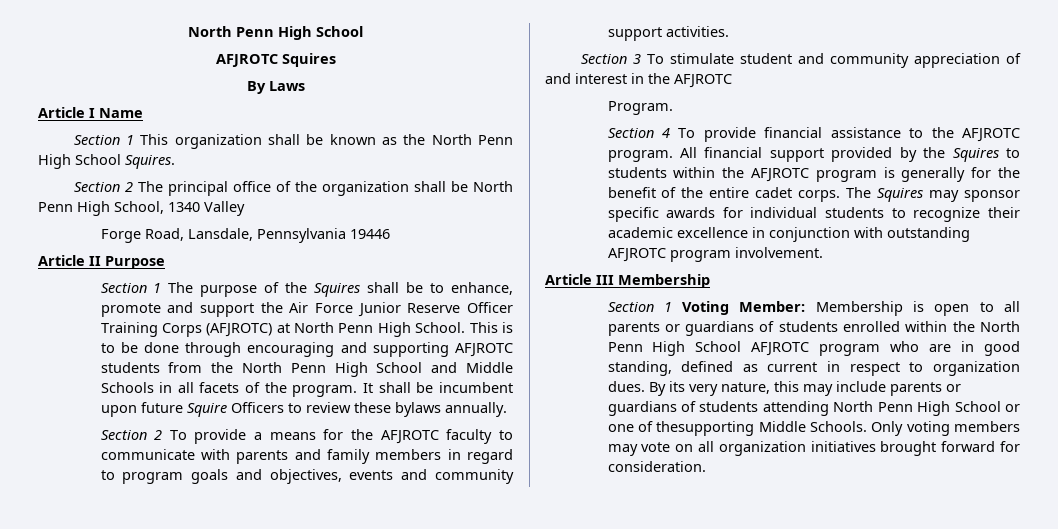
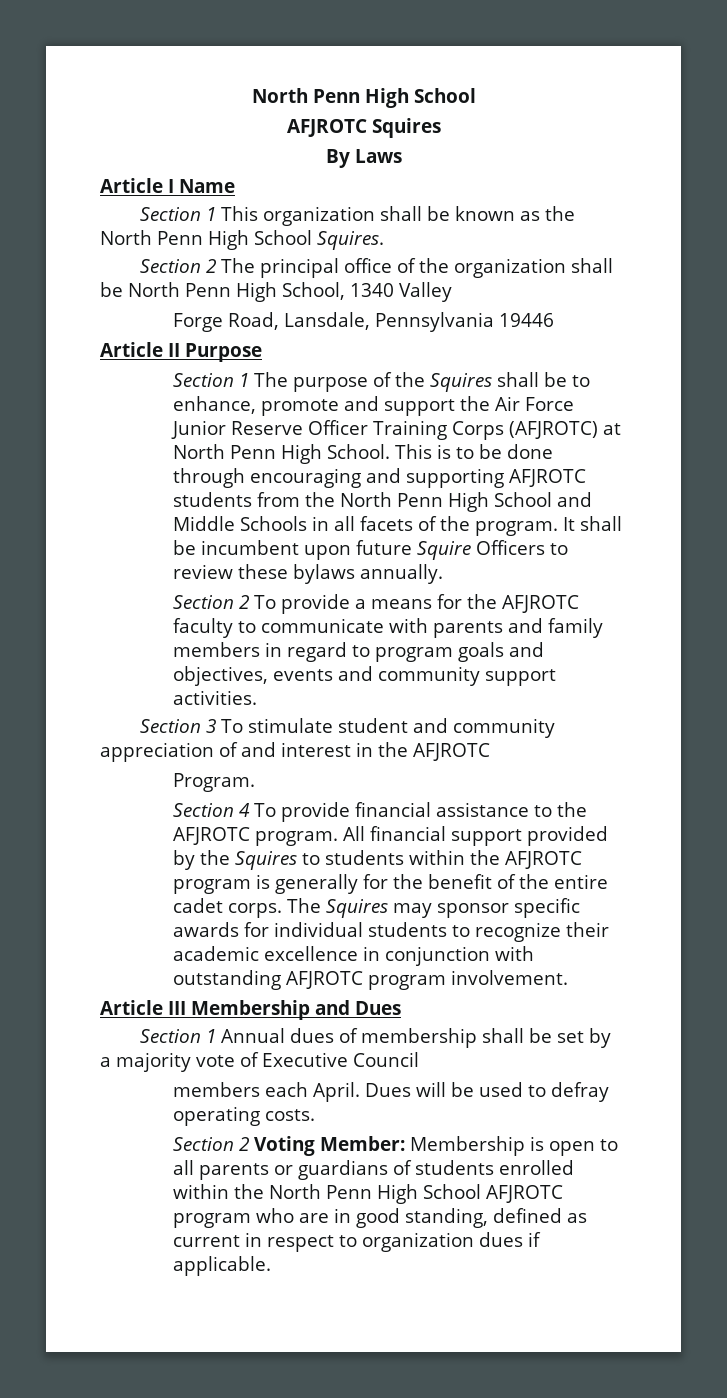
[607,302,672,312] // Section 1 -> [315,1000,401,1015] [140,1028,612,1048] [100,1052,419,1072] [173,1082,610,1102] [173,1106,316,1126] [173,1137,251,1151] and Dues // Section 1 Annual dues of membership shall be set by a majority vote of Executive Council // members each April. Dues will be used to defray operating costs. // Section 2
[607,381,961,396] [607,401,1021,416] [607,421,1020,436] [607,441,1021,456] [607,461,706,472] dues. By its very nature, this may include parents or guardians of students attending North Penn High School or one of thesupporting Middle Schools. Only voting members may vote on all organization initiatives brought forward for consideration. -> [479,1232,542,1247] [173,1256,272,1276] dues if applicable.

